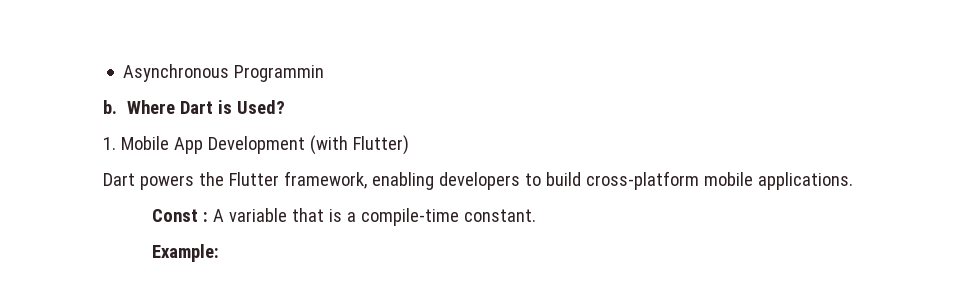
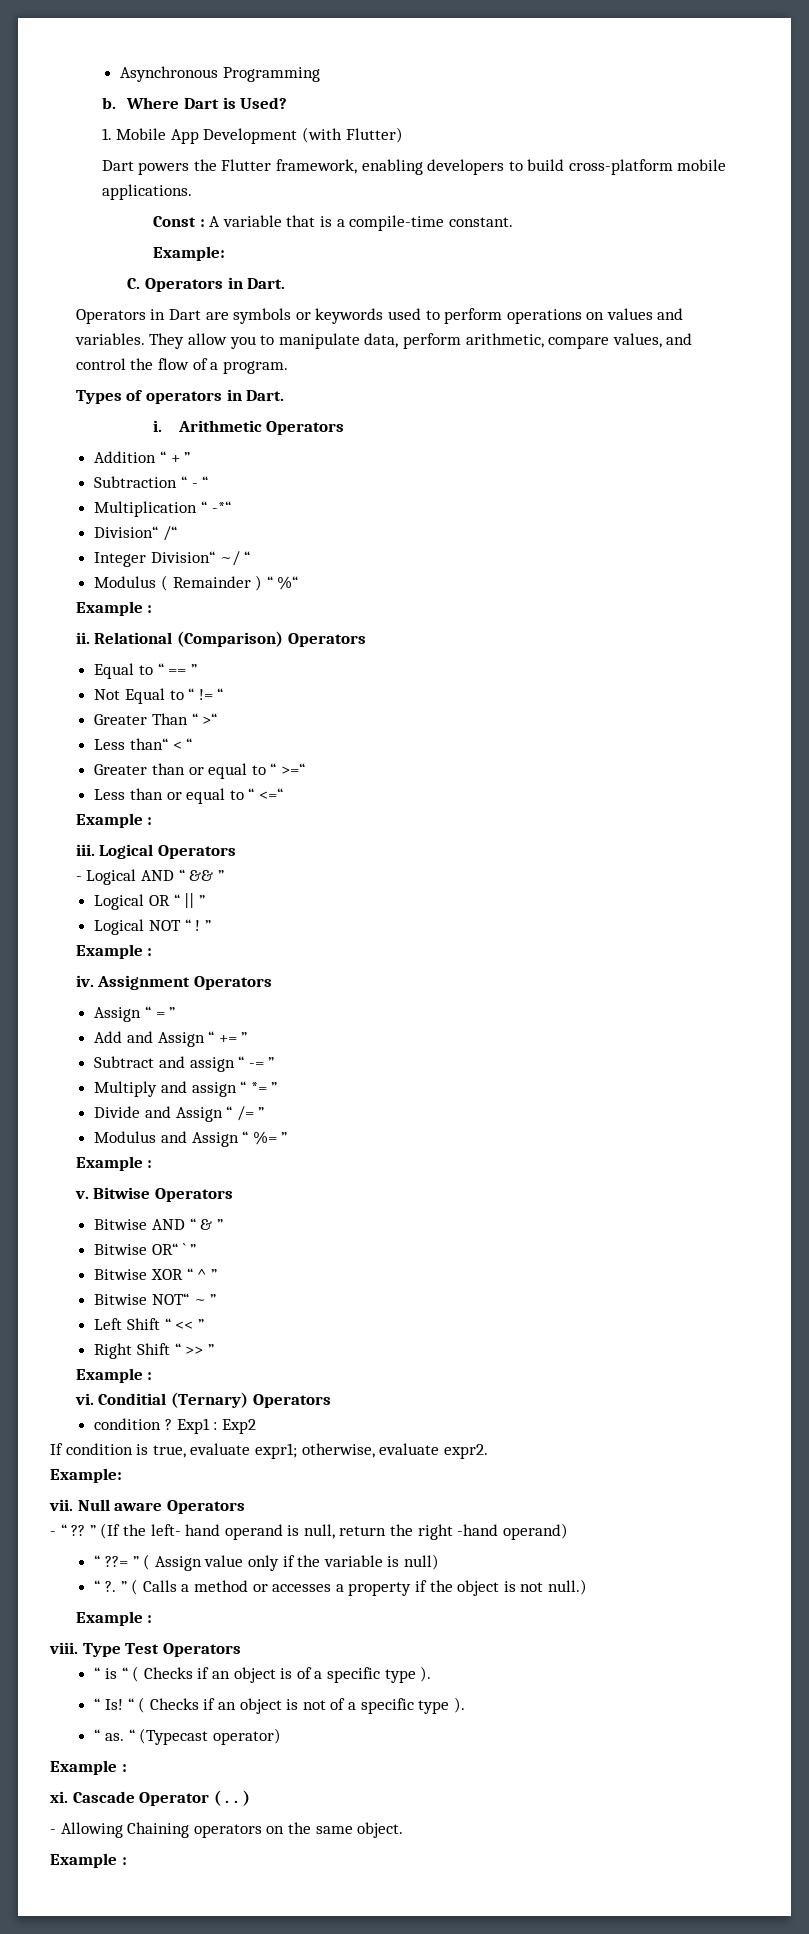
[234,65,325,82] Programmin -> [222,67,320,82] Programming
(219, 253) none -> [127,277,286,292] [75,308,684,324] [74,333,693,349] [75,358,288,374] [75,389,285,404] [153,420,345,435] [94,451,191,463] [94,476,209,488] [94,501,231,517] [94,526,178,541] [94,551,251,567] [94,575,299,591] [75,601,153,616] [75,631,366,647] [94,663,197,679] [94,688,224,704] [94,713,218,725] [94,738,193,750] [94,763,306,779] [94,788,284,804] [75,813,153,828] [75,844,236,859] [75,869,224,885] [94,893,205,910] [94,919,211,935] [75,944,153,959] [75,975,272,990] [94,1006,176,1022] [94,1031,248,1047] [94,1056,275,1072] [94,1081,278,1097] [94,1106,265,1122] [94,1131,288,1147] [75,1156,153,1171] [74,1187,233,1202] [94,1218,223,1230] [94,1243,197,1255] [94,1268,217,1280] [94,1293,217,1305] [94,1318,204,1330] [94,1343,214,1359] [75,1368,153,1383] [74,1392,331,1408] [94,1418,256,1434] [50,1443,488,1459] [50,1468,122,1483] [49,1499,245,1514] [50,1523,568,1540] [94,1554,439,1571] [94,1579,587,1596] [75,1611,153,1626] [49,1642,241,1657] [94,1666,432,1683] [94,1697,465,1714] [94,1728,281,1745] [50,1760,127,1775] [50,1790,250,1806] [50,1822,404,1838] [50,1853,127,1868] // C. Operators in Dart. // Operators in Dart are symbols or keywords used to perform operations on values and variables. They allow you to manipulate data, perform arithmetic, compare values, and control the flow of a program. // Types of operators in Dart. // i. Arithmetic Operators // Addition “ + ” // Subtraction “ - “ // Multiplication “ -*“ // Division“ /“ // Integer Division“ ~/ “ // Modulus ( Remainder ) “ %“ // Example : // ii. Relational (Comparison) Operators // Equal to “ == ” // Not Equal to “ != “ // Greater Than “ >“ // Less than“ < “ // Greater than or equal to “ >=“ // Less than or equal to “ <=“ // Example : // iii. Logical Operators // - Logical AND “ && ” // Logical OR “ || ” // Logical NOT “ ! ” // Example : // iv. Assignment Operators // Assign “ = ” // Add and Assign “ += ” // Subtract and assign “ -= ” // Multiply and assign “ *= ” // Divide and Assign “ /= ” // Modulus and Assign “ %= ” // Example : // v. Bitwise Operators // Bitwise AND “ & ” // Bitwise OR“ ` ” // Bitwise XOR “ ^ ” // Bitwise NOT“ ~ ” // Left Shift “ << ” // Right Shift “ >> ” // Example : // vi. Conditial (Ternary) Operators // condition ? Exp1 : Exp2 // If condition is true, evaluate expr1; otherwise, evaluate expr2. // Example: // vii. Null aware Operators // - “ ?? ” (If the left- hand operand is null, return the right -hand operand) // “ ??= ” ( Assign value only if the variable is null) // “ ?. ” ( Calls a method or accesses a property if the object is not null.) // Example : // viii. Type Test Operators // “ is “ ( Checks if an object is of a specific type ). // “ Is! “ ( Checks if an object is not of a specific type ). // “ as. “ (Typecast operator) // Example : // xi. Cascade Operator ( . . ) // - Allowing Chaining operators on the same object. // Example :

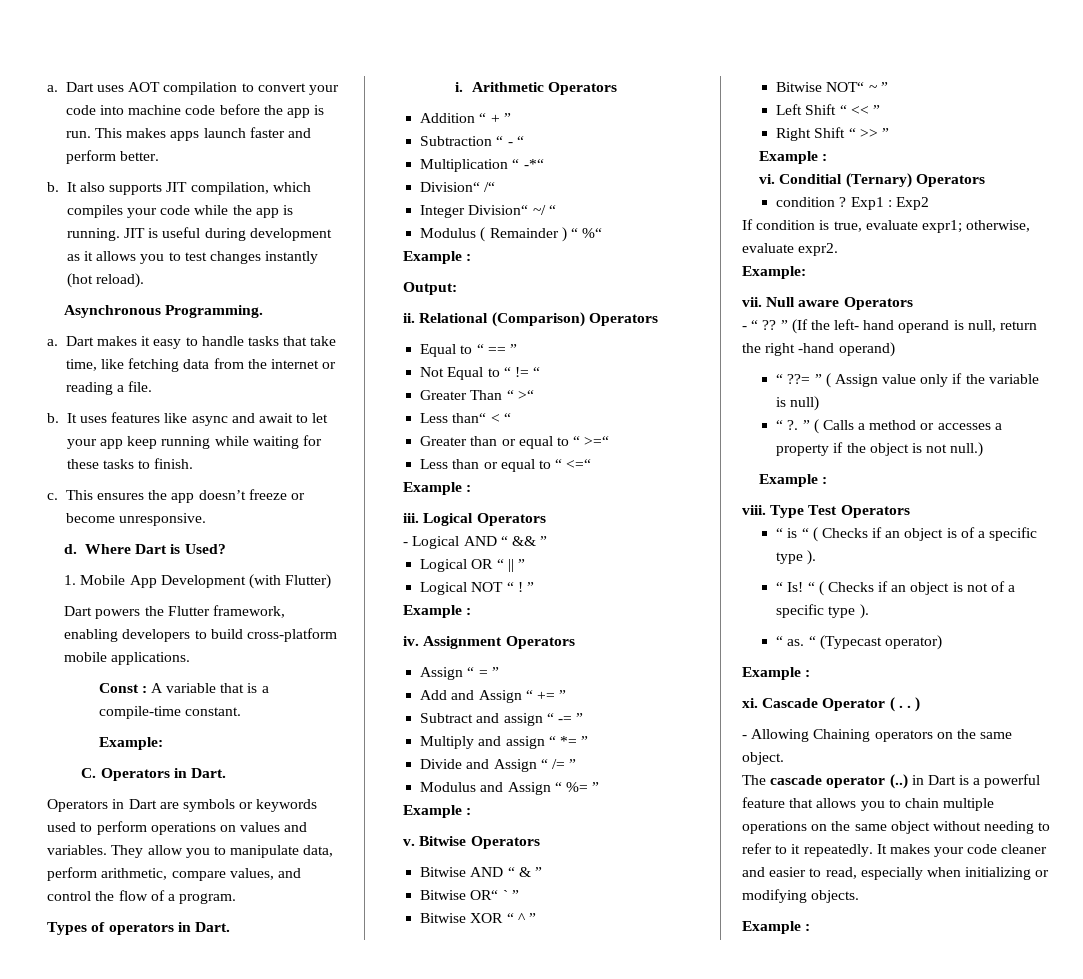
[120,66,320,82] [101,97,116,109] Asynchronous Programming // b. -> [47,82,339,95] [65,104,325,118] [65,127,311,141] [65,150,160,164] [47,182,311,195] [66,205,293,218] [66,227,332,241] [66,251,319,264] [66,273,145,288] [64,305,264,318] [47,336,337,349] [65,358,337,372] [65,381,153,395] [47,412,329,426] [66,435,322,449] [66,458,194,469] [47,489,305,503] [65,513,207,526] [64,544,78,554] a. Dart uses AOT compilation to convert your code into machine code before the app is run. This makes apps launch faster and perform better. // b. It also supports JIT compilation, which compiles your code while the app is running. JIT is useful during development as it allows you to test changes instantly (hot reload). // Asynchronous Programming. // a. Dart makes it easy to handle tasks that take time, like fetching data from the internet or reading a file. // b. It uses features like async and await to let your app keep running while waiting for these tasks to finish. // c. This ensures the app doesn’t freeze or become unresponsive. // d.
(153, 609) none -> [403,282,458,295] // Output:
(404, 1830) none -> [742,774,1041,789] [742,797,995,811] [742,821,1051,834] [742,843,1048,857] [742,867,1050,880] [742,889,860,903] // The cascade operator (..) in Dart is a powerful feature that allows you to chain multiple operations on the same object without needing to refer to it repeatedly. It makes your code cleaner and easier to read, especially when initializing or modifying objects.

